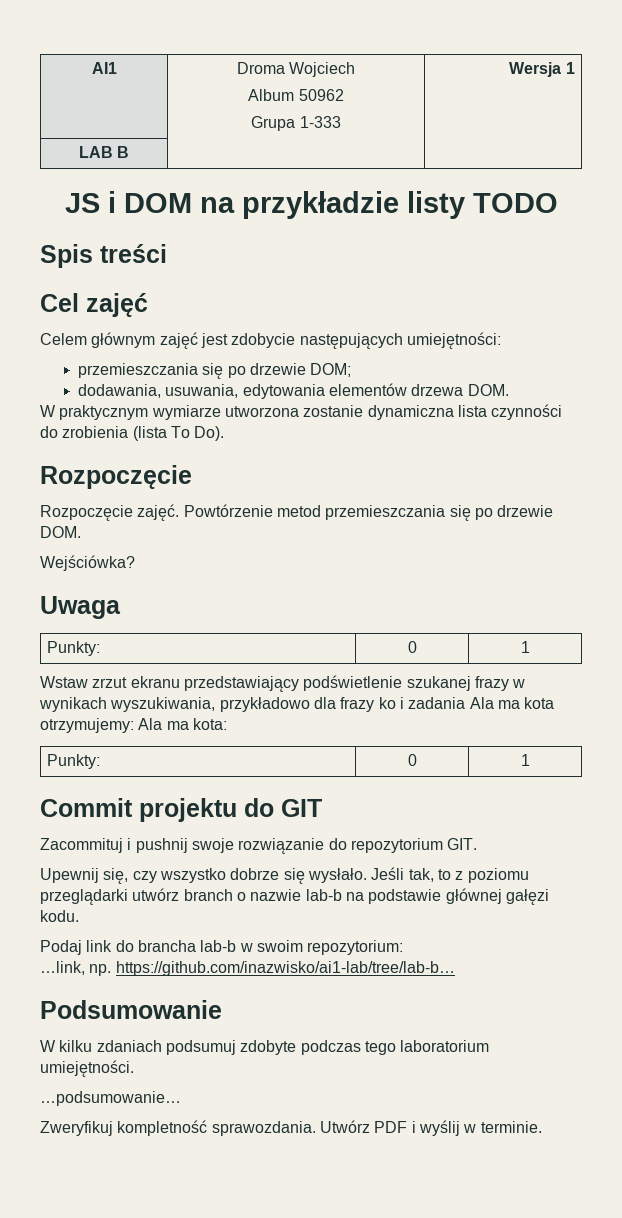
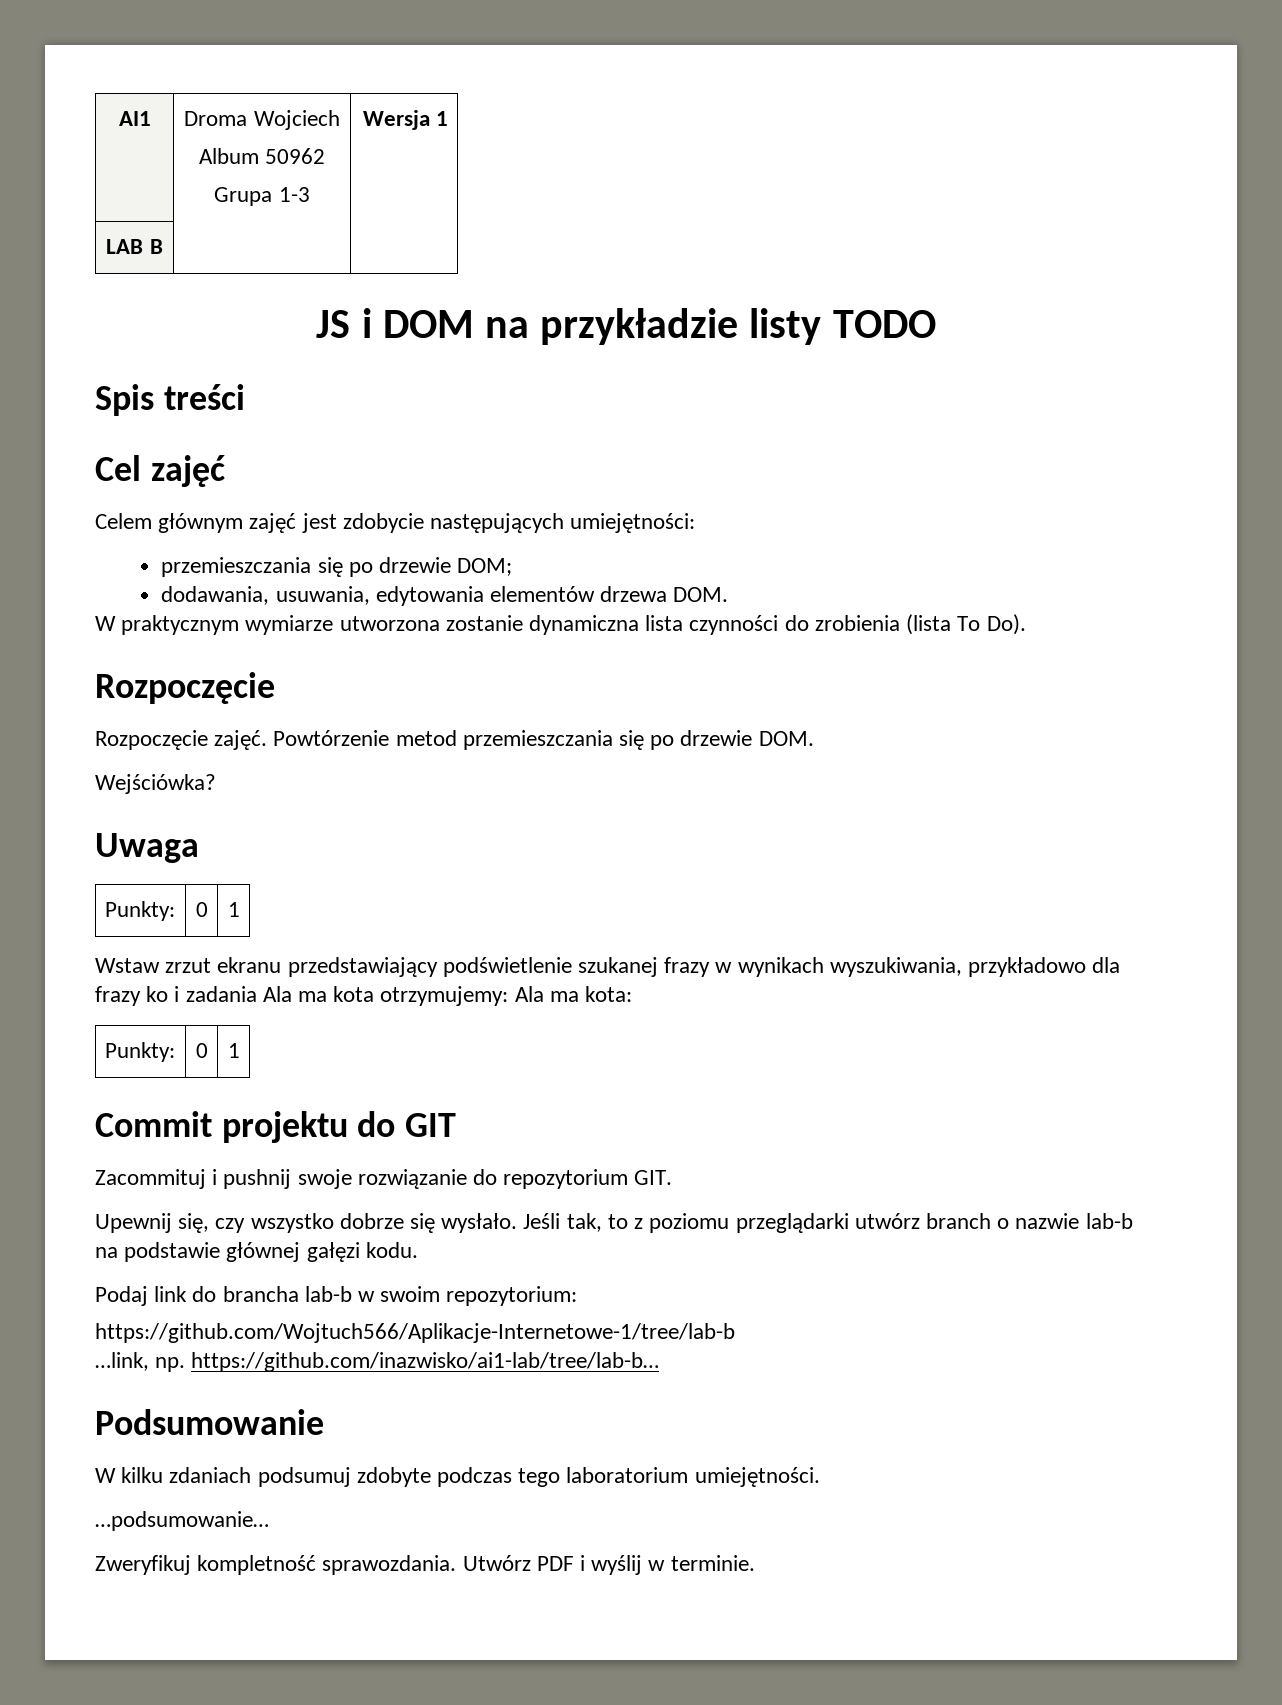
[299,116,341,128] 1-333 -> [278,187,310,202] 1-3
(404, 947) none -> [95,1323,735,1343] // https://github.com/Wojtuch566/Aplikacje-Internetowe-1/tree/lab-b

